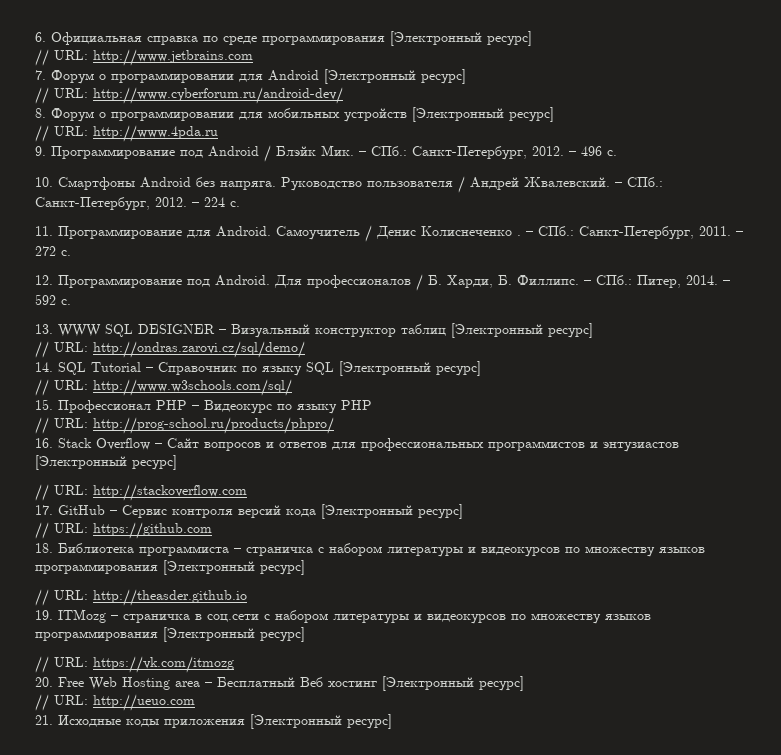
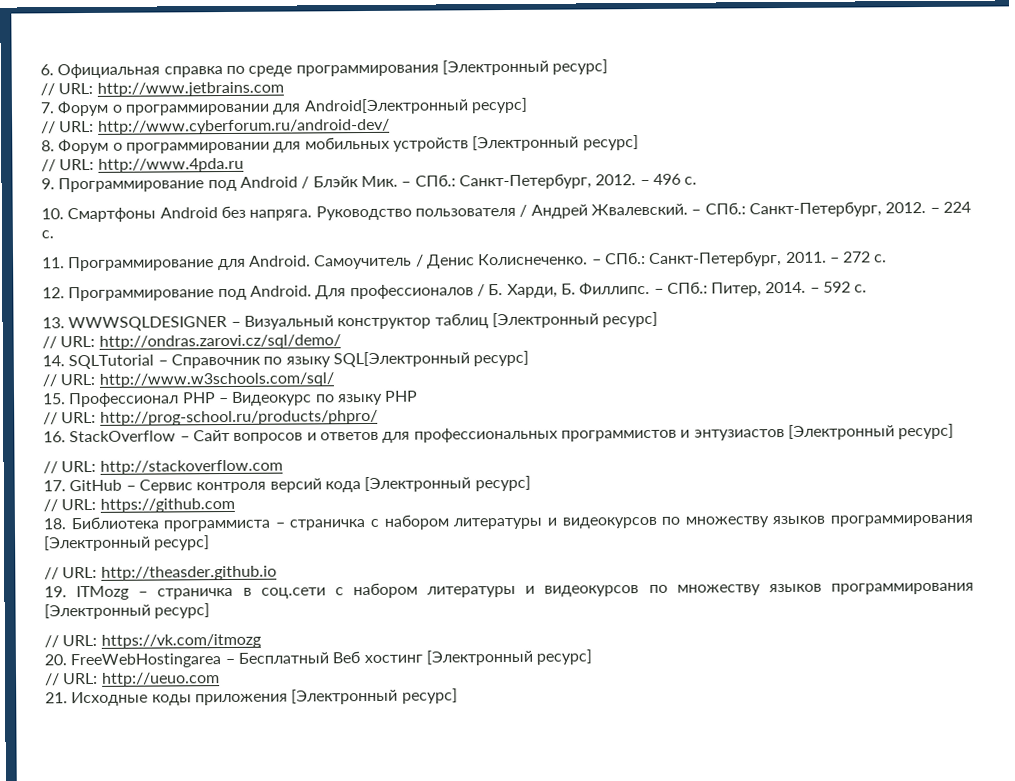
[268,69,416,84] Android [Электронный -> [303,98,469,115] Android[Электронный
[421,226,521,236] Колиснеченко . -> [478,253,589,266] Колиснеченко.
[58,324,215,337] WWW SQL DESIGNER -> [68,316,228,332] WWWSQLDESIGNER
[58,362,141,375] SQL Tutorial -> [68,354,155,370] SQLTutorial
[306,361,431,376] SQL [Электронный -> [332,351,470,368] SQL[Электронный
[58,438,150,450] Stack Overflow -> [69,430,177,443] StackOverflow
[58,677,200,690] Free Web Hosting area -> [70,653,222,669] FreeWebHostingarea

